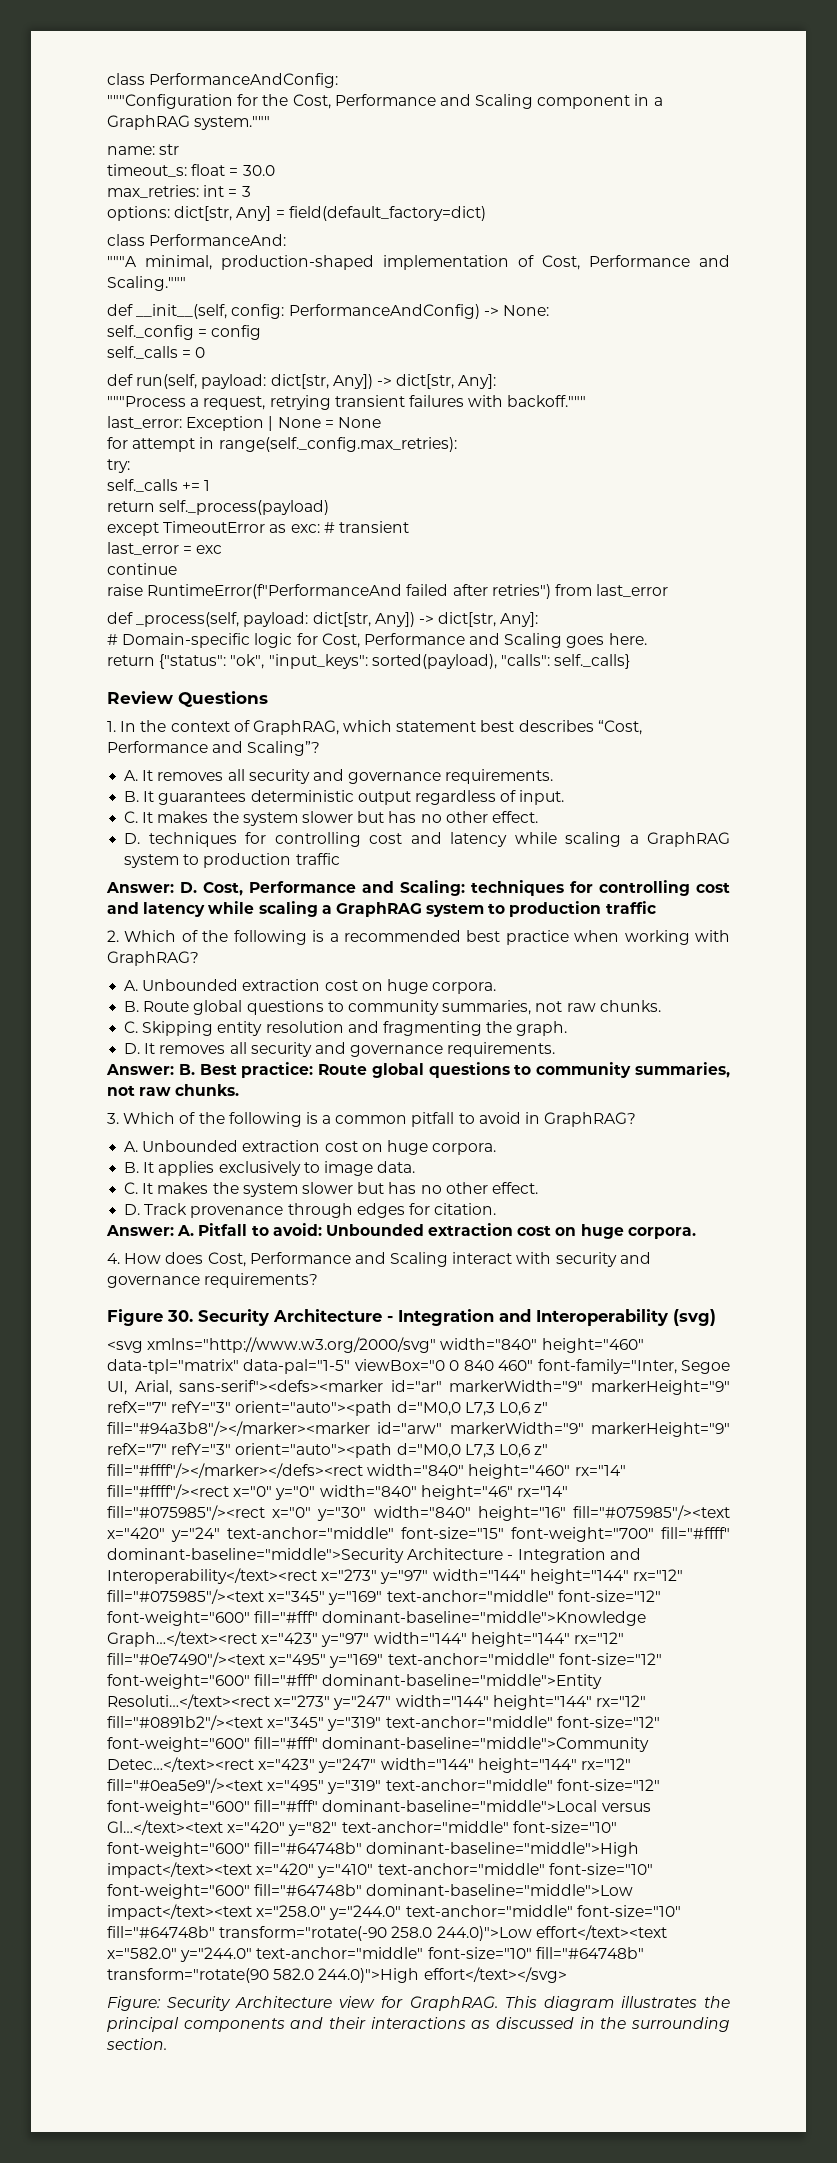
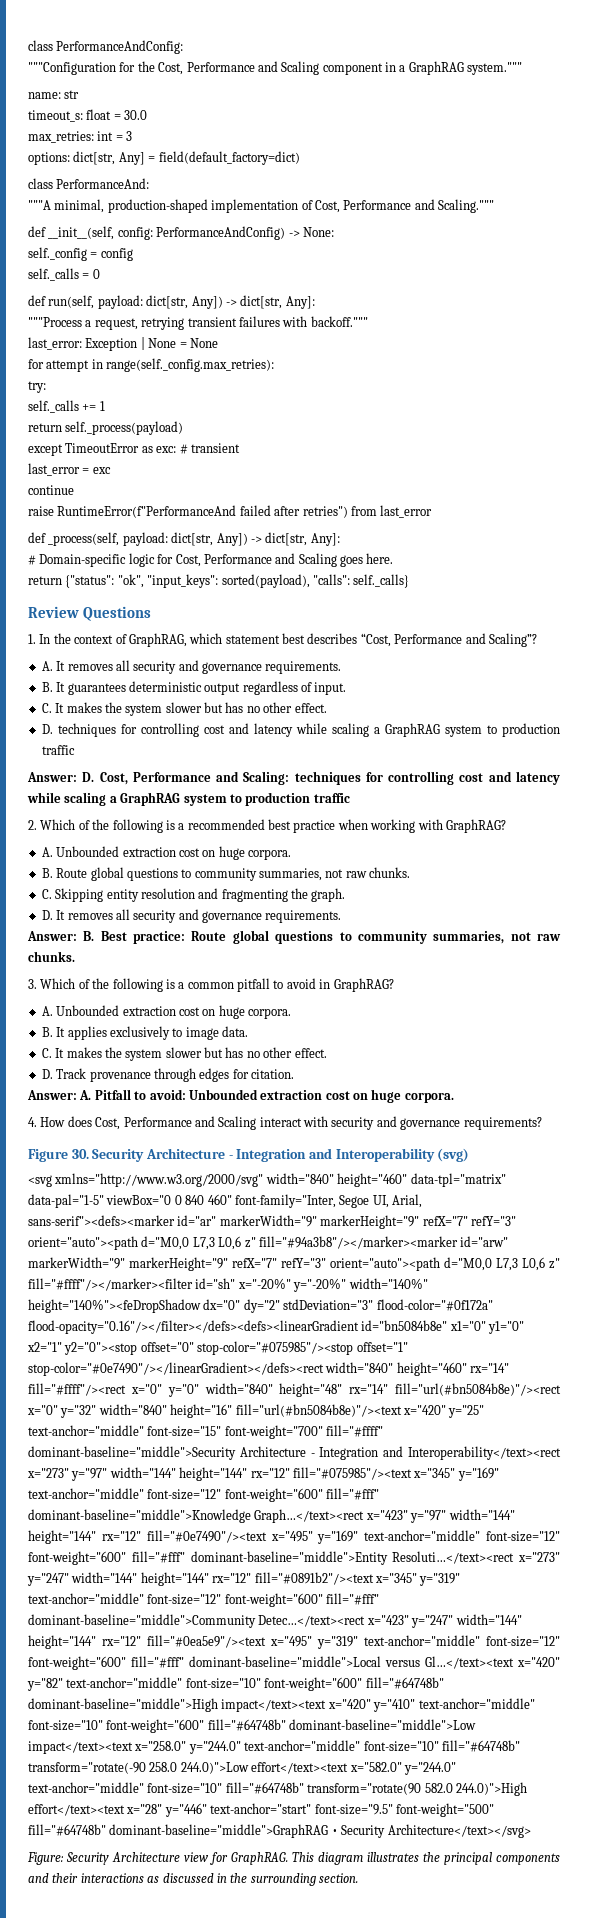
[107,1463,363,1478] fill="#ffff"/></marker></defs><rect -> [28,1278,428,1292] [28,1299,493,1313] [28,1320,525,1334] [27,1341,408,1355] [28,1362,324,1376] fill="#ffff"/></marker><filter id="sh" x="-20%" y="-20%" width="140%" height="140%"><feDropShadow dx="0" dy="2" stdDeviation="3" flood-color="#0f172a" flood-opacity="0.16"/></filter></defs><defs><linearGradient id="bn5084b8e" x1="0" y1="0" x2="1" y2="0"><stop offset="0" stop-color="#075985"/><stop offset="1" stop-color="#0e7490"/></linearGradient></defs><rect
[420,1485,568,1500] [107,1505,730,1521] [107,1527,220,1542] height="46" rx="14" fill="#075985"/><rect x="0" y="30" width="840" height="16" fill="#075985"/><text x="420" y="24" -> [279,1383,561,1397] [27,1404,485,1418] height="48" rx="14" fill="url(#bn5084b8e)"/><rect x="0" y="32" width="840" height="16" fill="url(#bn5084b8e)"/><text x="420" y="25"
[423,1967,567,1983] effort</text></svg> -> [28,1803,494,1817] [28,1824,531,1838] effort</text><text x="28" y="446" text-anchor="start" font-size="9.5" font-weight="500" fill="#64748b" dominant-baseline="middle">GraphRAG • Security Architecture</text></svg>

